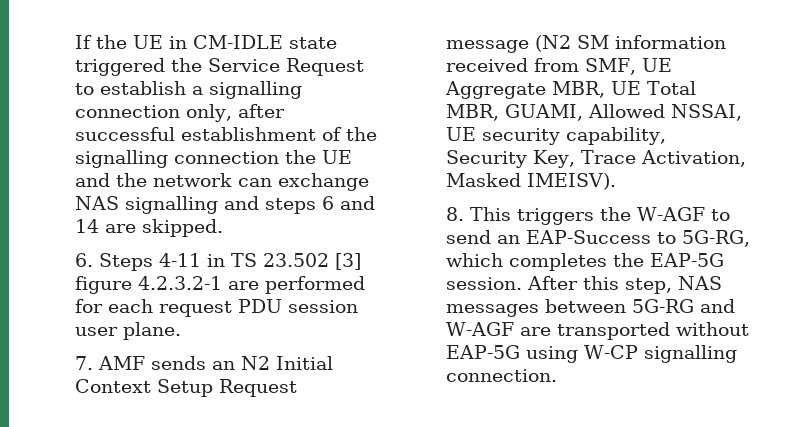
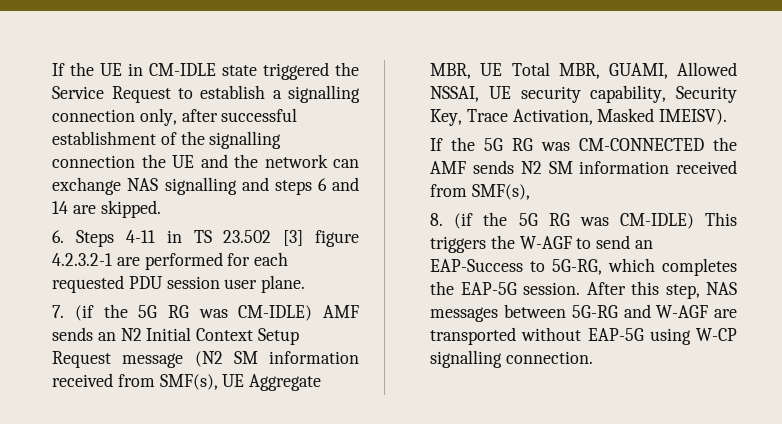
[159,301,233,317] request -> [52,275,125,293] requested
(94, 363) none -> [74,304,313,321] (if the 5G RG was CM-IDLE)
[585,58,637,75] SMF, -> [159,374,218,390] SMF(s),
[446,207,465,221] 8. -> [430,137,737,151] [430,160,737,174] [430,184,530,200] [430,212,694,229] If the 5G RG was CM-CONNECTED the AMF sends N2 SM information received from SMF(s), // 8. (if the 5G RG was CM-IDLE)

